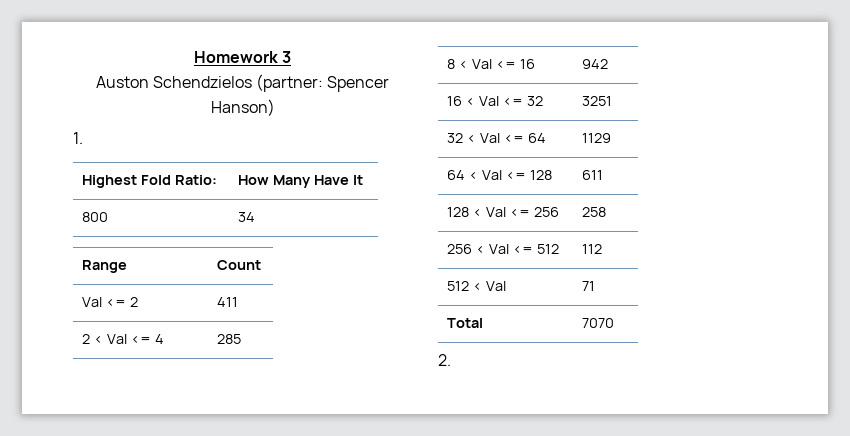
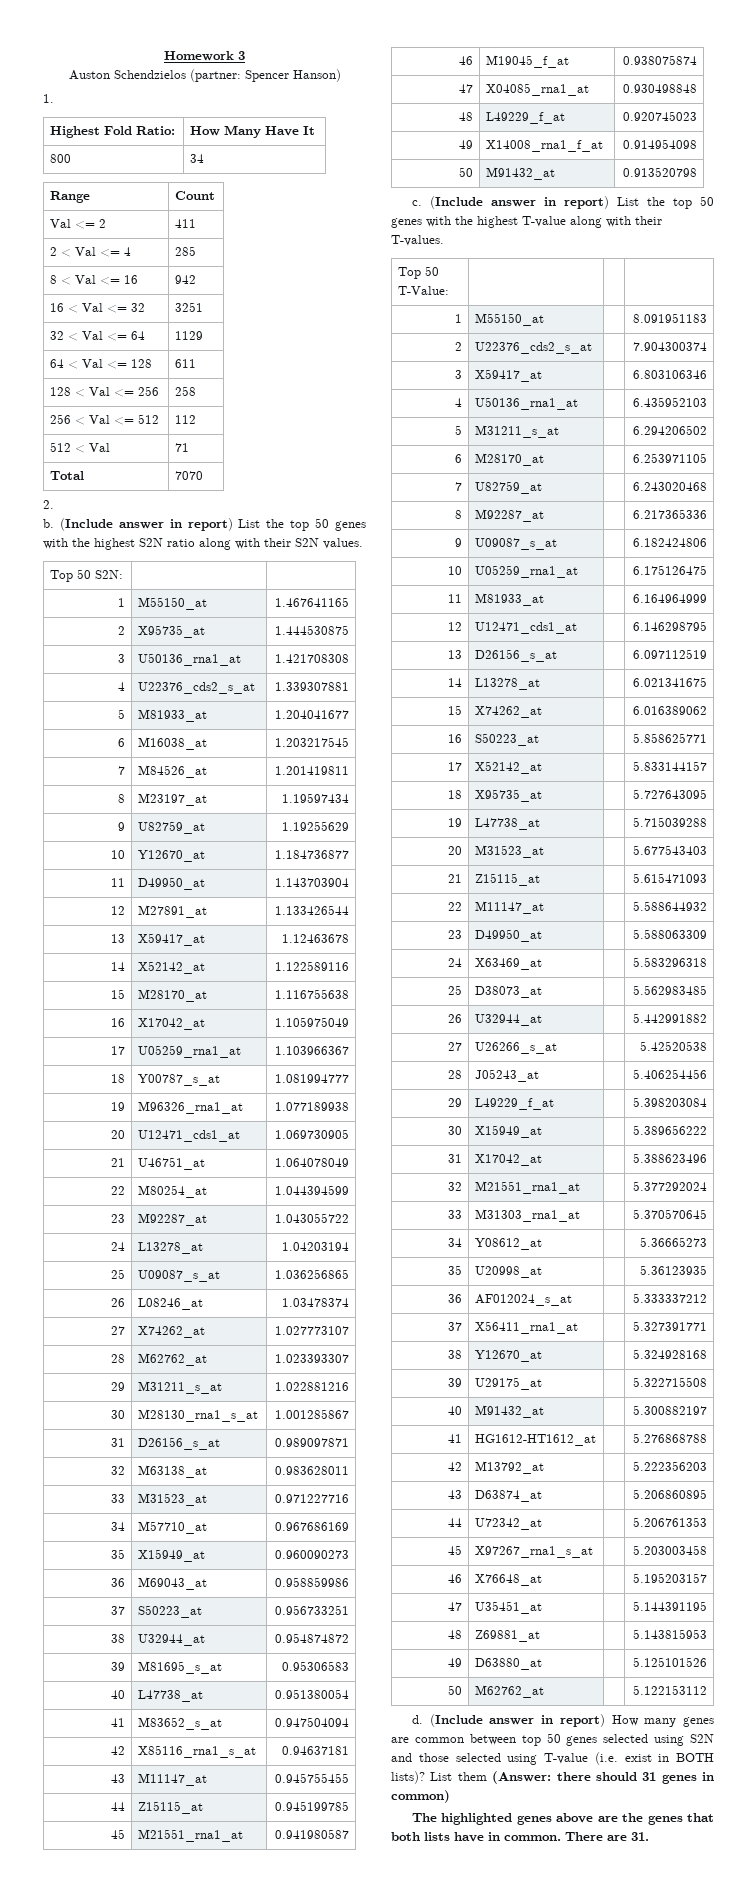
(451, 360) none -> [43,518,366,531] [43,538,363,550] [49,569,123,582] [118,598,126,607] [137,597,207,610] [275,597,350,607] [118,626,126,635] [137,625,205,638] [275,625,350,635] [118,654,126,663] [137,653,241,666] [275,654,350,663] [118,682,126,691] [137,682,255,694] [275,682,350,691] [118,709,126,719] [137,709,207,722] [275,710,350,719] [118,738,126,747] [137,737,207,750] [275,737,350,747] [118,766,126,775] [137,765,207,778] [275,766,350,775] [118,794,126,803] [137,793,207,806] [282,793,350,803] [118,822,126,831] [137,821,205,834] [282,821,350,831] [111,850,126,859] [137,850,205,862] [275,850,350,859] [111,878,126,887] [137,877,205,890] [275,878,350,887] [111,906,126,915] [137,905,207,918] [275,905,350,915] [111,934,126,943] [137,933,205,946] [282,934,350,943] [111,962,126,971] [137,961,205,974] [275,961,350,971] [111,989,126,999] [137,989,207,1002] [275,989,350,999] [111,1018,126,1027] [137,1018,205,1030] [275,1017,350,1027] [111,1046,126,1055] [137,1045,241,1058] [275,1046,350,1055] [111,1074,126,1083] [137,1074,220,1086] [275,1074,350,1083] [111,1102,126,1111] [137,1101,243,1114] [275,1102,350,1111] [111,1130,126,1139] [137,1130,240,1142] [275,1129,350,1139] [111,1158,126,1167] [137,1157,205,1170] [275,1158,350,1167] [111,1186,126,1195] [137,1185,207,1198] [275,1185,350,1195] [111,1214,126,1223] [137,1213,207,1226] [275,1213,350,1223] [111,1242,126,1251] [137,1242,203,1254] [282,1242,350,1251] [111,1269,126,1279] [137,1270,220,1282] [275,1269,350,1279] [111,1298,126,1307] [137,1298,203,1310] [282,1298,350,1307] [111,1326,126,1335] [137,1326,205,1338] [275,1326,350,1335] [111,1354,126,1363] [137,1353,207,1366] [275,1354,350,1363] [111,1382,126,1391] [137,1381,222,1394] [275,1382,350,1391] [111,1410,126,1419] [137,1409,258,1422] [275,1409,350,1419] [111,1438,126,1447] [137,1437,220,1450] [275,1438,350,1447] [111,1466,126,1475] [137,1465,207,1478] [275,1466,350,1475] [111,1494,126,1503] [137,1493,207,1506] [275,1494,350,1503] [111,1522,126,1531] [137,1521,207,1534] [275,1522,350,1531] [111,1549,126,1559] [137,1549,205,1562] [275,1550,350,1559] [111,1578,126,1587] [137,1577,207,1590] [275,1577,350,1587] [111,1606,126,1615] [137,1605,202,1618] [275,1605,350,1615] [111,1634,126,1643] [137,1634,205,1646] [275,1633,350,1643] [111,1662,126,1671] [137,1661,222,1674] [282,1661,350,1671] [111,1690,126,1699] [137,1690,203,1702] [275,1689,350,1699] [111,1718,126,1727] [137,1717,222,1730] [275,1717,350,1727] [111,1746,126,1755] [137,1745,256,1758] [282,1746,350,1755] [111,1774,126,1783] [137,1773,207,1786] [275,1773,350,1783] [111,1802,126,1811] [137,1801,203,1814] [275,1801,350,1811] [111,1829,126,1839] [137,1829,243,1842] [275,1829,350,1839] [459,56,474,65] [485,55,569,68] [623,55,698,65] [459,84,474,93] [485,83,589,96] [623,84,698,93] [459,112,474,121] [485,112,565,124] [623,111,698,121] [459,140,474,149] [485,140,603,152] [623,139,698,149] [459,167,474,177] [485,167,555,180] [623,167,698,177] [412,196,714,209] [391,216,662,228] [391,235,444,246] [397,266,439,279] [397,286,449,295] [455,314,463,323] [474,313,544,326] [633,313,708,323] [455,342,463,351] [474,342,592,354] [633,342,708,351] [455,370,463,379] [474,369,542,382] [633,370,708,379] [455,398,463,407] [474,397,578,410] [633,397,708,407] [455,425,463,435] [474,425,559,438] [633,425,708,435] [455,454,463,463] [474,453,544,466] [633,453,708,463] [455,482,463,491] [474,481,542,494] [633,482,708,491] [455,510,463,519] [474,509,544,522] [633,509,708,519] [455,538,463,547] [474,538,557,550] [633,538,708,547] [448,566,463,575] [474,565,578,578] [633,565,708,575] [448,594,463,603] [474,593,544,606] [633,594,708,603] [448,622,463,631] [474,622,577,634] [633,621,708,631] [448,650,463,659] [474,649,557,662] [633,649,708,659] [448,678,463,687] [474,678,540,690] [633,677,708,687] [448,705,463,715] [474,706,542,718] [633,706,708,715] [448,734,463,743] [474,733,539,746] [633,733,708,743] [448,762,463,771] [474,761,542,774] [633,761,708,771] [448,790,463,799] [474,789,542,802] [633,789,708,799] [448,818,463,827] [474,818,540,830] [633,817,708,827] [448,846,463,855] [474,845,544,858] [633,845,708,855] [448,874,463,883] [474,873,540,886] [633,873,708,883] [448,902,463,911] [474,901,544,914] [633,901,708,911] [448,930,463,939] [474,929,542,942] [633,929,708,939] [448,958,463,967] [474,958,542,970] [633,957,708,967] [448,985,463,995] [474,986,542,998] [633,985,708,995] [448,1014,463,1023] [474,1014,542,1026] [633,1013,708,1023] [448,1042,463,1051] [474,1042,557,1054] [640,1041,708,1051] [448,1070,463,1079] [474,1069,539,1082] [633,1069,708,1079] [448,1098,463,1107] [474,1098,554,1110] [633,1097,708,1107] [448,1126,463,1135] [474,1125,542,1138] [633,1125,708,1135] [448,1154,463,1163] [474,1154,542,1166] [633,1153,708,1163] [448,1182,463,1191] [474,1181,580,1194] [633,1181,708,1191] [448,1210,463,1219] [474,1209,580,1222] [633,1209,708,1219] [448,1238,463,1247] [474,1238,542,1250] [640,1237,708,1247] [448,1265,463,1275] [474,1266,542,1278] [640,1265,708,1275] [448,1294,463,1303] [474,1294,572,1306] [633,1293,708,1303] [448,1322,463,1331] [474,1321,578,1334] [633,1321,708,1331] [448,1350,463,1359] [474,1350,542,1362] [633,1349,708,1359] [448,1378,463,1387] [474,1377,542,1390] [633,1377,708,1387] [448,1406,463,1415] [474,1405,544,1418] [633,1405,708,1415] [448,1434,463,1443] [474,1434,596,1446] [633,1433,708,1443] [448,1462,463,1471] [474,1461,544,1474] [633,1461,708,1471] [448,1490,463,1499] [474,1490,542,1502] [633,1489,708,1499] [448,1518,463,1527] [474,1518,542,1530] [633,1517,708,1527] [448,1545,463,1555] [474,1546,593,1558] [633,1545,708,1555] [448,1574,463,1583] [474,1574,542,1586] [633,1573,708,1583] [448,1602,463,1611] [474,1601,542,1614] [633,1601,708,1611] [448,1630,463,1639] [474,1630,540,1642] [633,1629,708,1639] [448,1658,463,1667] [474,1658,542,1670] [633,1657,708,1667] [448,1685,463,1695] [474,1685,544,1698] [633,1685,708,1695] [412,1714,714,1727] [391,1733,714,1746] [391,1752,714,1765] [391,1771,714,1784] [391,1790,450,1803] [412,1813,714,1825] [391,1832,649,1842] // b. (Include answer in report) List the top 50 genes with the highest S2N ratio along with their S2N values. // Top 50 S2N: | | // 1 | M55150_at | 1.467641165 // 2 | X95735_at | 1.444530875 // 3 | U50136_rna1_at | 1.421708308 // 4 | U22376_cds2_s_at | 1.339307881 // 5 | M81933_at | 1.204041677 // 6 | M16038_at | 1.203217545 // 7 | M84526_at | 1.201419811 // 8 | M23197_at | 1.19597434 // 9 | U82759_at | 1.19255629 // 10 | Y12670_at | 1.184736877 // 11 | D49950_at | 1.143703904 // 12 | M27891_at | 1.133426544 // 13 | X59417_at | 1.12463678 // 14 | X52142_at | 1.122589116 // 15 | M28170_at | 1.116755638 // 16 | X17042_at | 1.105975049 // 17 | U05259_rna1_at | 1.103966367 // 18 | Y00787_s_at | 1.081994777 // 19 | M96326_rna1_at | 1.077189938 // 20 | U12471_cds1_at | 1.069730905 // 21 | U46751_at | 1.064078049 // 22 | M80254_at | 1.044394599 // 23 | M92287_at | 1.043055722 // 24 | L13278_at | 1.04203194 // 25 | U09087_s_at | 1.036256865 // 26 | L08246_at | 1.03478374 // 27 | X74262_at | 1.027773107 // 28 | M62762_at | 1.023393307 // 29 | M31211_s_at | 1.022881216 // 30 | M28130_rna1_s_at | 1.001285867 // 31 | D26156_s_at | 0.989097871 // 32 | M63138_at | 0.983628011 // 33 | M31523_at | 0.971227716 // 34 | M57710_at | 0.967686169 // 35 | X15949_at | 0.960090273 // 36 | M69043_at | 0.958859986 // 37 | S50223_at | 0.956733251 // 38 | U32944_at | 0.954874872 // 39 | M81695_s_at | 0.95306583 // 40 | L47738_at | 0.951380054 // 41 | M83652_s_at | 0.947504094 // 42 | X85116_rna1_s_at | 0.94637181 // 43 | M11147_at | 0.945755455 // 44 | Z15115_at | 0.945199785 // 45 | M21551_rna1_at | 0.941980587 // 46 | M19045_f_at | 0.938075874 // 47 | X04085_rna1_at | 0.930498848 // 48 | L49229_f_at | 0.920745023 // 49 | X14008_rna1_f_at | 0.914954098 // 50 | M91432_at | 0.913520798 // c. (Include answer in report) List the top 50 genes with the highest T-value along with their T-values. // Top 50 T-Value: | | | // 1 | M55150_at | | 8.091951183 // 2 | U22376_cds2_s_at | | 7.904300374 // 3 | X59417_at | | 6.803106346 // 4 | U50136_rna1_at | | 6.435952103 // 5 | M31211_s_at | | 6.294206502 // 6 | M28170_at | | 6.253971105 // 7 | U82759_at | | 6.243020468 // 8 | M92287_at | | 6.217365336 // 9 | U09087_s_at | | 6.182424806 // 10 | U05259_rna1_at | | 6.175126475 // 11 | M81933_at | | 6.164964999 // 12 | U12471_cds1_at | | 6.146298795 // 13 | D26156_s_at | | 6.097112519 // 14 | L13278_at | | 6.021341675 // 15 | X74262_at | | 6.016389062 // 16 | S50223_at | | 5.858625771 // 17 | X52142_at | | 5.833144157 // 18 | X95735_at | | 5.727643095 // 19 | L47738_at | | 5.715039288 // 20 | M31523_at | | 5.677543403 // 21 | Z15115_at | | 5.615471093 // 22 | M11147_at | | 5.588644932 // 23 | D49950_at | | 5.588063309 // 24 | X63469_at | | 5.583296318 // 25 | D38073_at | | 5.562983485 // 26 | U32944_at | | 5.442991882 // 27 | U26266_s_at | | 5.42520538 // 28 | J05243_at | | 5.406254456 // 29 | L49229_f_at | | 5.398203084 // 30 | X15949_at | | 5.389656222 // 31 | X17042_at | | 5.388623496 // 32 | M21551_rna1_at | | 5.377292024 // 33 | M31303_rna1_at | | 5.370570645 // 34 | Y08612_at | | 5.36665273 // 35 | U20998_at | | 5.36123935 // 36 | AF012024_s_at | | 5.333337212 // 37 | X56411_rna1_at | | 5.327391771 // 38 | Y12670_at | | 5.324928168 // 39 | U29175_at | | 5.322715508 // 40 | M91432_at | | 5.300882197 // 41 | HG1612-HT1612_at | | 5.276868788 // 42 | M13792_at | | 5.222356203 // 43 | D63874_at | | 5.206860895 // 44 | U72342_at | | 5.206761353 // 45 | X97267_rna1_s_at | | 5.203003458 // 46 | X76648_at | | 5.195203157 // 47 | U35451_at | | 5.144391195 // 48 | Z69881_at | | 5.143815953 // 49 | D63880_at | | 5.125101526 // 50 | M62762_at | | 5.122153112 // d. (Include answer in report) How many genes are common between top 50 genes selected using S2N and those selected using T-value (i.e. exist in BOTH lists)? List them (Answer: there should 31 genes in common) // The highlighted genes above are the genes that both lists have in common. There are 31.

